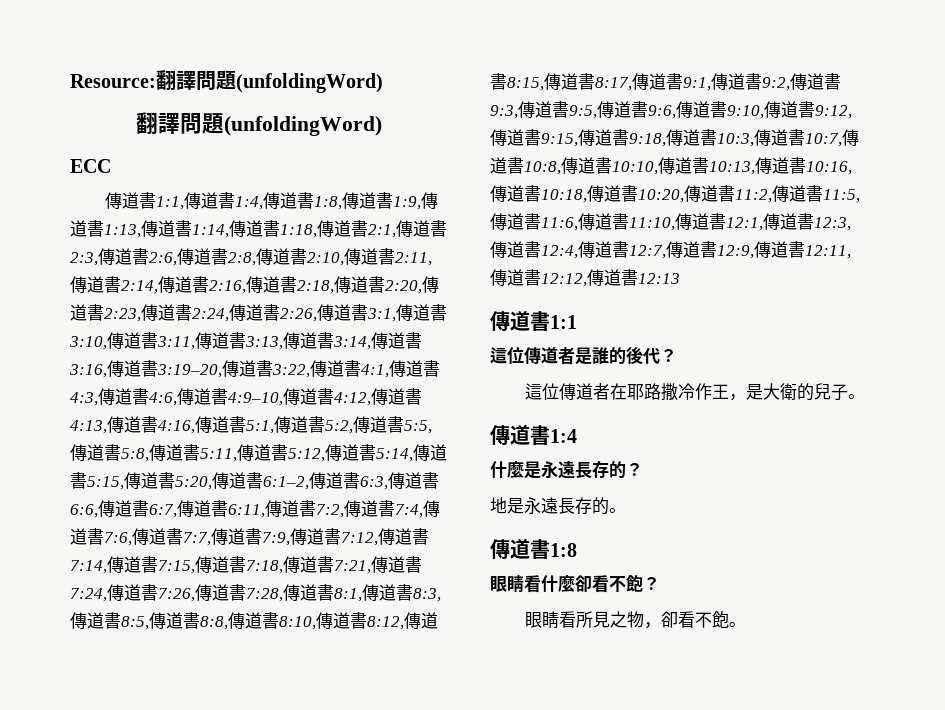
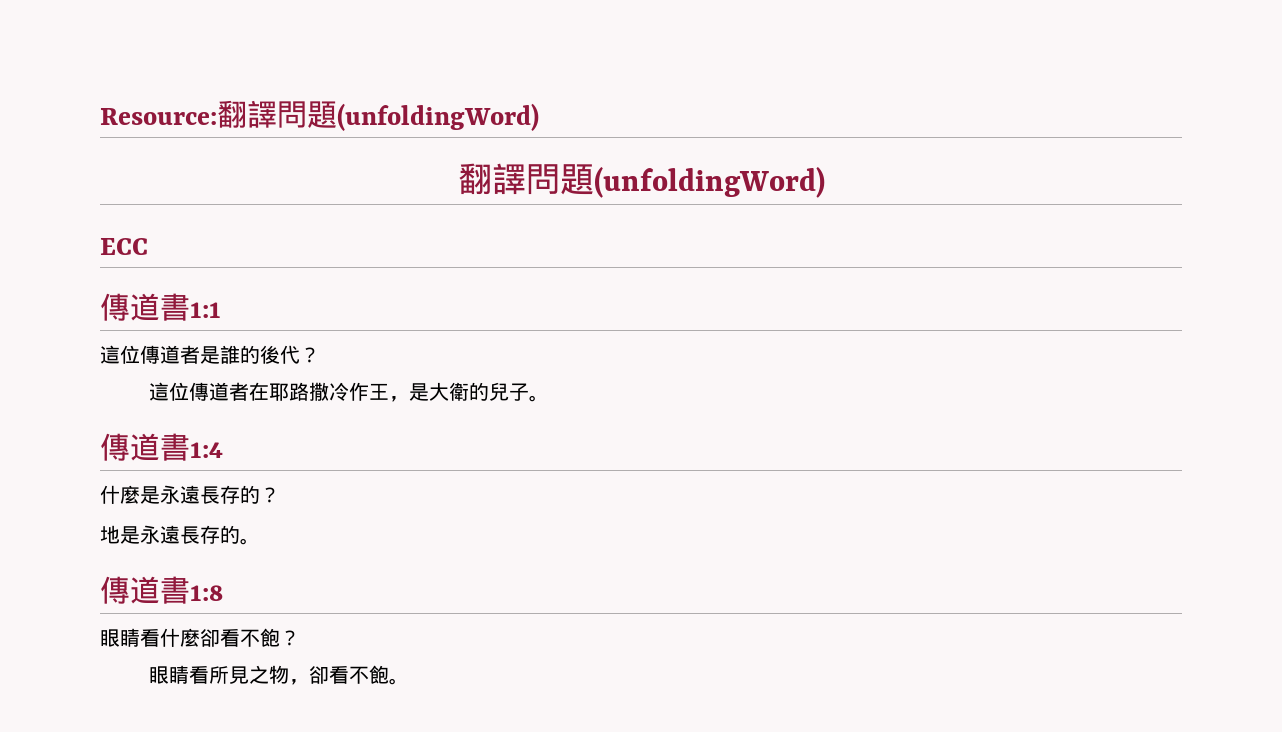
[105,192,439,210] [70,220,447,238] [70,248,432,266] [70,276,439,294] [70,304,447,322] [69,332,422,350] [69,360,440,378] [70,388,422,406] [70,416,432,434] [70,444,447,462] [70,472,439,490] [70,500,440,518] [70,528,429,546] [70,556,422,574] [70,584,441,602] [70,612,438,630] [490,73,841,91] [490,101,852,119] [490,129,859,147] [490,157,852,175] [490,185,860,203] [490,213,851,231] [490,241,851,259] [490,269,680,287] // 傳道書1:1,傳道書1:4,傳道書1:8,傳道書1:9,傳道書1:13,傳道書1:14,傳道書1:18,傳道書2:1,傳道書2:3,傳道書2:6,傳道書2:8,傳道書2:10,傳道書2:11,傳道書2:14,傳道書2:16,傳道書2:18,傳道書2:20,傳道書2:23,傳道書2:24,傳道書2:26,傳道書3:1,傳道書3:10,傳道書3:11,傳道書3:13,傳道書3:14,傳道書3:16,傳道書3:19–20,傳道書3:22,傳道書4:1,傳道書4:3,傳道書4:6,傳道書4:9–10,傳道書4:12,傳道書4:13,傳道書4:16,傳道書5:1,傳道書5:2,傳道書5:5,傳道書5:8,傳道書5:11,傳道書5:12,傳道書5:14,傳道書5:15,傳道書5:20,傳道書6:1–2,傳道書6:3,傳道書6:6,傳道書6:7,傳道書6:11,傳道書7:2,傳道書7:4,傳道書7:6,傳道書7:7,傳道書7:9,傳道書7:12,傳道書7:14,傳道書7:15,傳道書7:18,傳道書7:21,傳道書7:24,傳道書7:26,傳道書7:28,傳道書8:1,傳道書8:3,傳道書8:5,傳道書8:8,傳道書8:10,傳道書8:12,傳道書8:15,傳道書8:17,傳道書9:1,傳道書9:2,傳道書9:3,傳道書9:5,傳道書9:6,傳道書9:10,傳道書9:12,傳道書9:15,傳道書9:18,傳道書10:3,傳道書10:7,傳道書10:8,傳道書10:10,傳道書10:13,傳道書10:16,傳道書10:18,傳道書10:20,傳道書11:2,傳道書11:5,傳道書11:6,傳道書11:10,傳道書12:1,傳道書12:3,傳道書12:4,傳道書12:7,傳道書12:9,傳道書12:11,傳道書12:12,傳道書12:13 -> (148, 246) none

